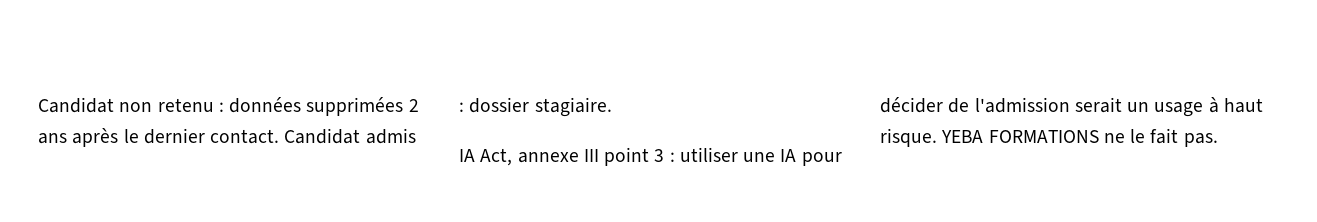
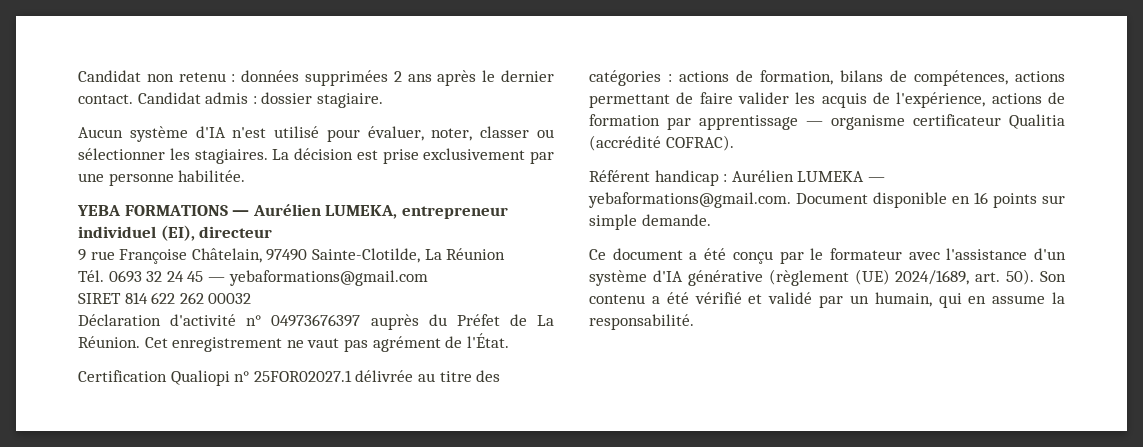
[459,147,842,166] [880,97,1263,117] [880,128,1218,147] IA Act, annexe III point 3 : utiliser une IA pour décider de l'admission serait un usage à haut risque. YEBA FORMATIONS ne le fait pas. -> [78,126,554,142] [78,148,554,164] [78,170,246,186] [77,204,508,219] [78,225,273,241] [78,248,506,264] [78,270,428,286] [78,292,252,304] [78,314,554,330] [78,333,509,352] [78,370,501,386] [589,70,1065,86] [589,92,1065,108] [589,114,1065,130] [589,135,734,151] [589,170,885,186] [588,192,1065,208] [589,214,711,230] [589,248,1066,264] [589,269,1066,286] [589,292,1065,308] [589,314,694,330] Aucun système d'IA n'est utilisé pour évaluer, noter, classer ou sélectionner les stagiaires. La décision est prise exclusivement par une personne habilitée. // YEBA FORMATIONS — Aurélien LUMEKA, entrepreneur individuel (EI), directeur // 9 rue Françoise Châtelain, 97490 Sainte-Clotilde, La Réunion // Tél. 0693 32 24 45 — yebaformations@gmail.com // SIRET 814 622 262 00032 // Déclaration d'activité n° 04973676397 auprès du Préfet de La Réunion. Cet enregistrement ne vaut pas agrément de l'État. // Certification Qualiopi n° 25FOR02027.1 délivrée au titre des catégories : actions de formation, bilans de compétences, actions permettant de faire valider les acquis de l'expérience, actions de formation par apprentissage — organisme certificateur Qualitia (accrédité COFRAC). // Référent handicap : Aurélien LUMEKA — yebaformations@gmail.com. Document disponible en 16 points sur simple demande. // Ce document a été conçu par le formateur avec l'assistance d'un système d'IA générative (règlement (UE) 2024/1689, art. 50). Son contenu a été vérifié et validé par un humain, qui en assume la responsabilité.

